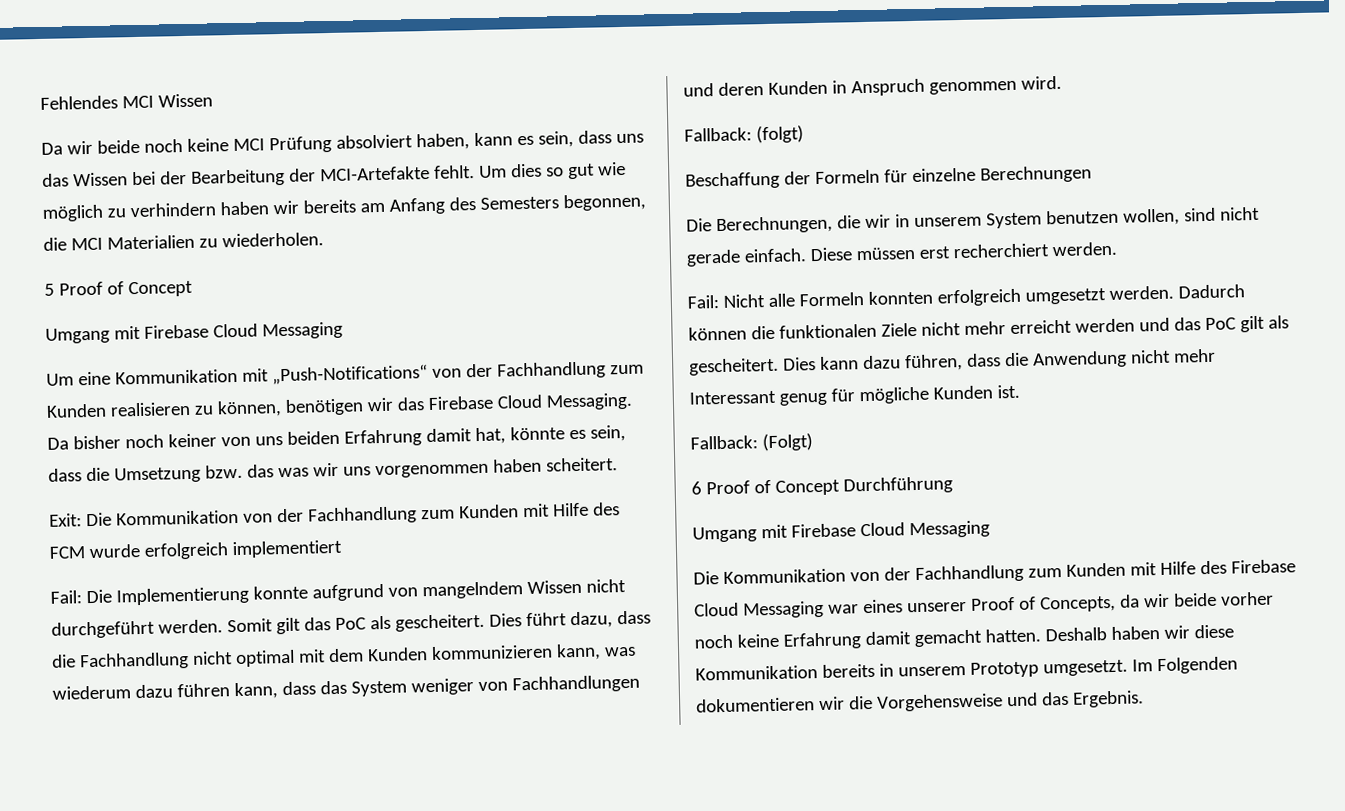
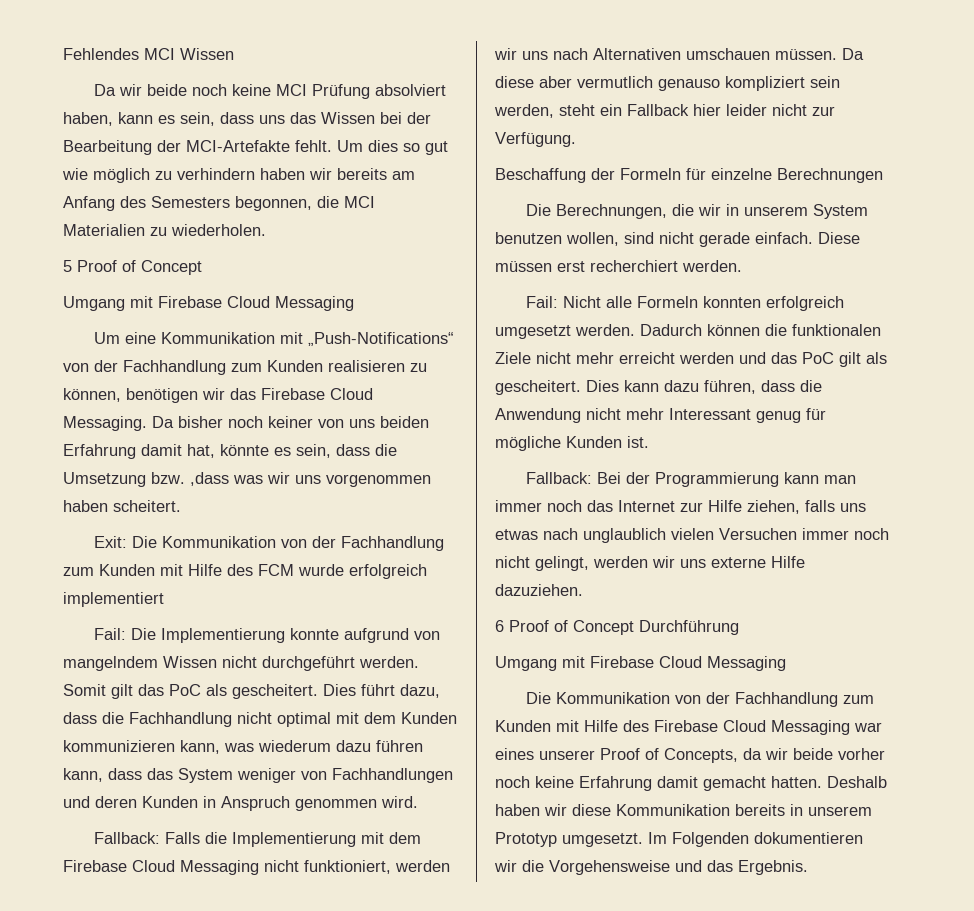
[246,464,274,478] das -> [190,472,229,486] ,dass
[755,125,804,144] (folgt) -> [165,832,422,847] [63,860,450,875] [494,48,864,60] [495,76,840,91] [494,104,835,118] [495,132,576,147] Falls die Implementierung mit dem Firebase Cloud Messaging nicht funktioniert, werden wir uns nach Alternativen umschauen müssen. Da diese aber vermutlich genauso kompliziert sein werden, steht ein Fallback hier leider nicht zur Verfügung.
[761,433,813,452] (Folgt) -> [597,472,857,487] [495,500,866,514] [495,528,889,543] [495,556,805,571] [495,584,583,596] Bei der Programmierung kann man immer noch das Internet zur Hilfe ziehen, falls uns etwas nach unglaublich vielen Versuchen immer noch nicht gelingt, werden wir uns externe Hilfe dazuziehen.

